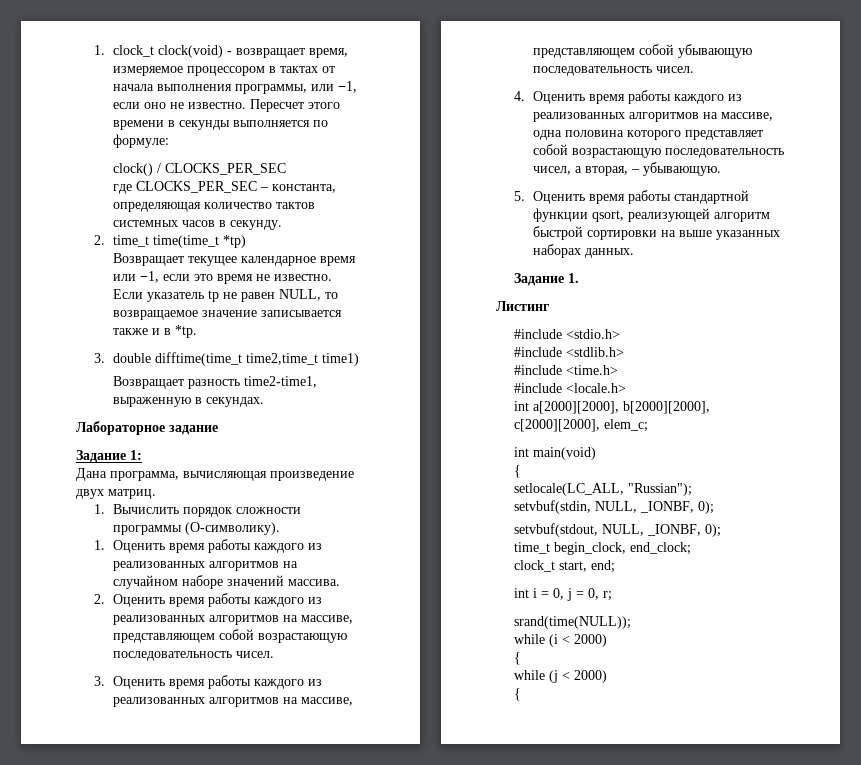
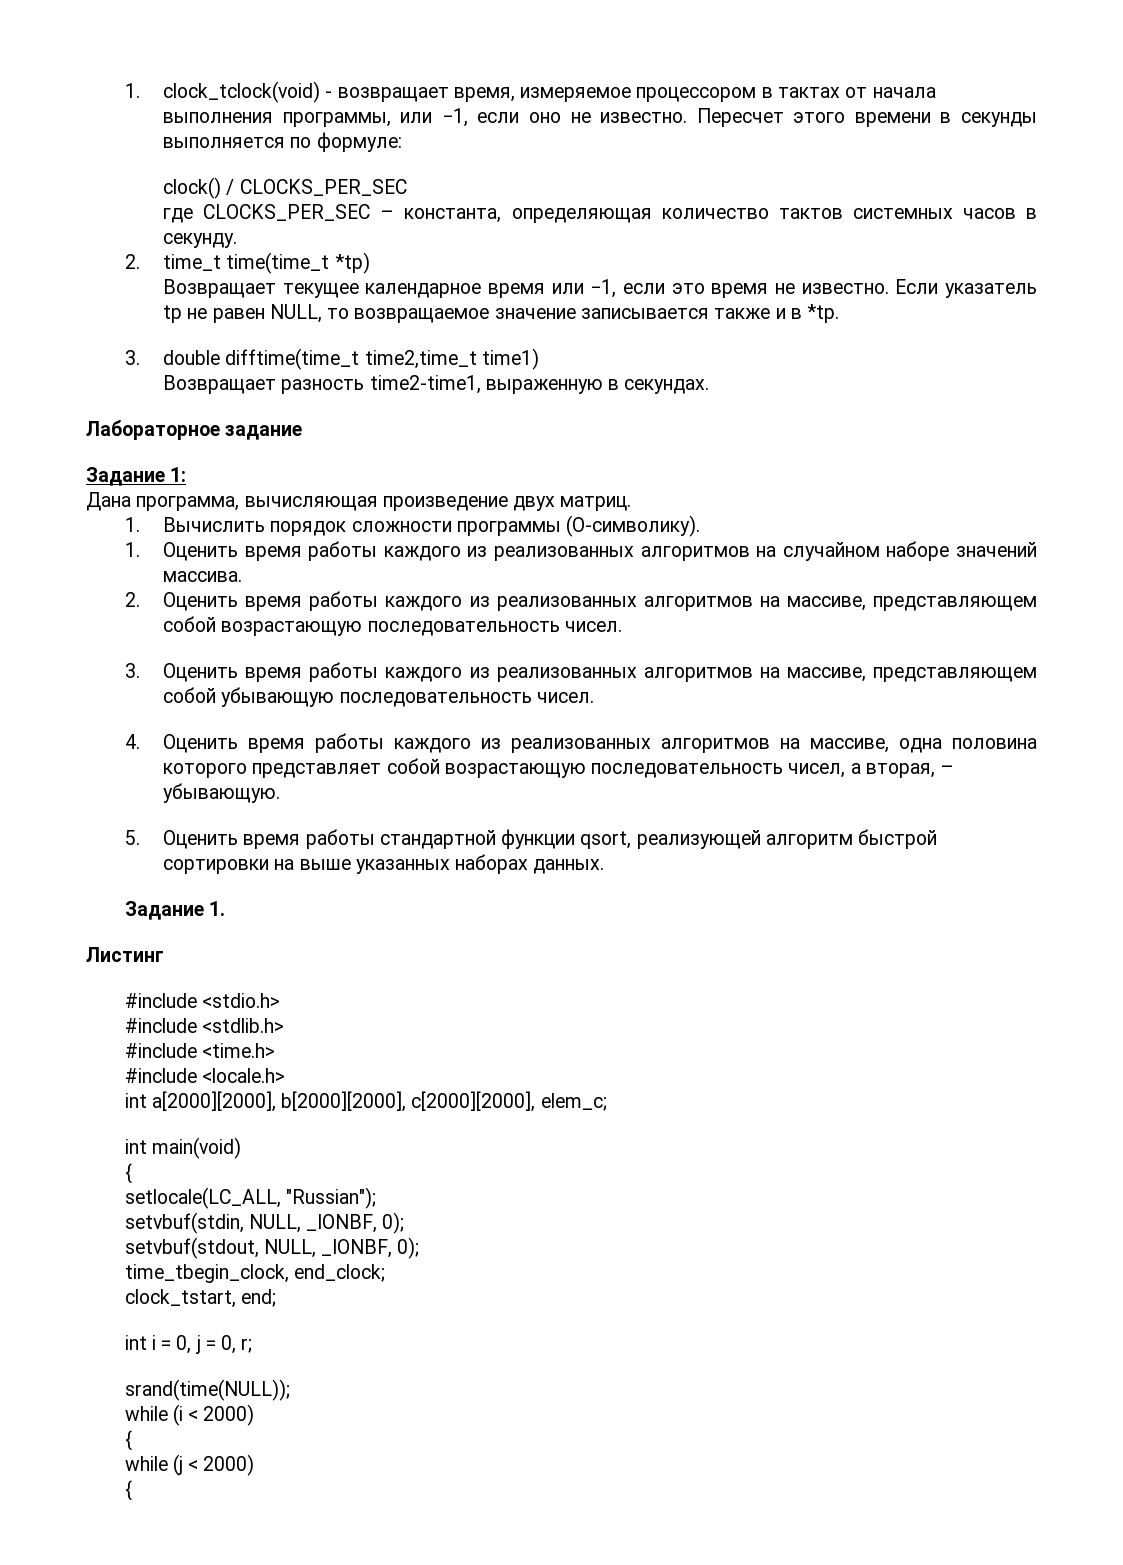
[94,45,223,58] 1. clock_t clock(void) -> [124,81,321,103] 1. clock_tclock(void)
[514,542,627,555] time_t begin_clock, -> [124,1264,289,1283] time_tbegin_clock,
[514,560,588,572] clock_t start, -> [124,1289,236,1308] clock_tstart,

